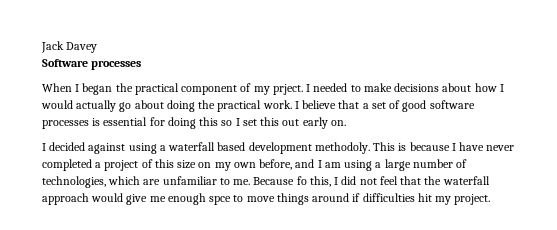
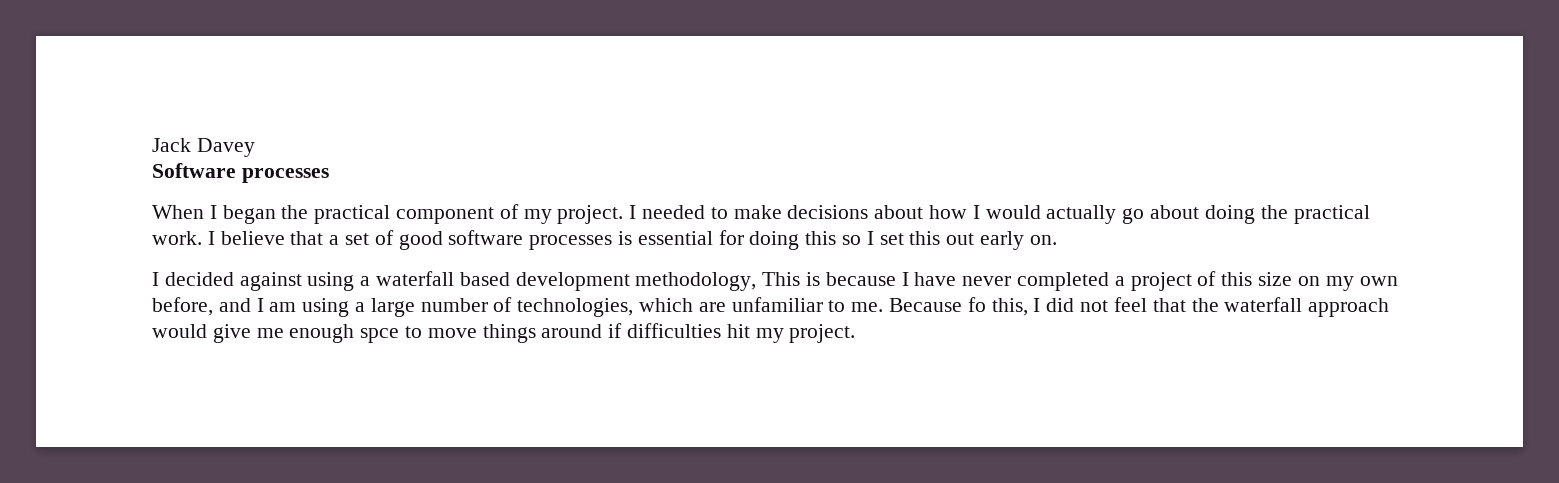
[272,84,303,95] prject. -> [557,205,624,224] project.
[314,142,370,154] methodoly. -> [635,272,757,291] methodology,

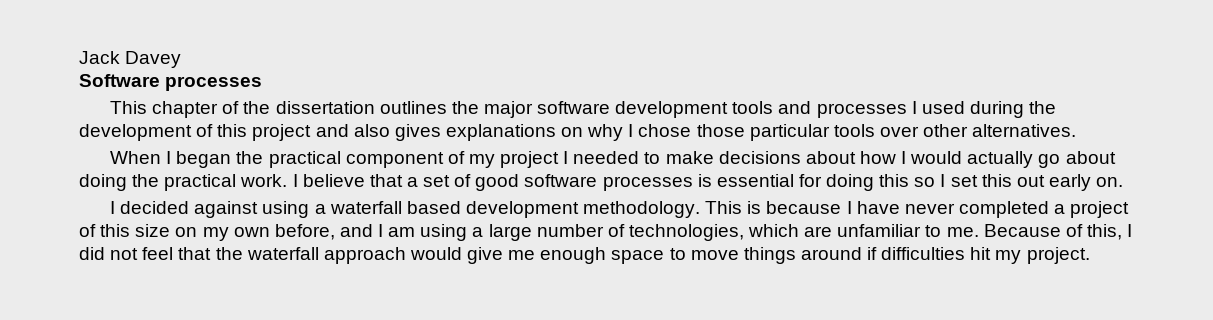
(329, 175) none -> [109,101,1057,118] [79,124,1077,141] // This chapter of the dissertation outlines the major software development tools and processes I used during the development of this project and also gives explanations on why I chose those particular tools over other alternatives.
[557,205,624,224] project. -> [500,151,560,168] project
[635,272,757,291] methodology, -> [583,201,701,218] methodology.
[967,297,986,312] fo -> [1065,224,1083,237] of
[360,328,400,343] spce -> [611,250,665,264] space

